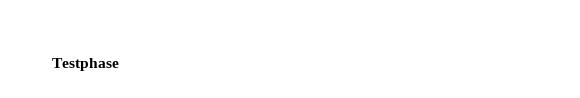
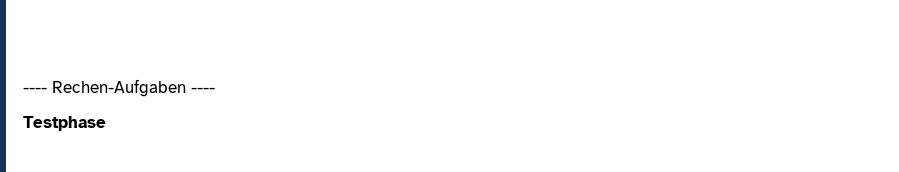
(52, 64) none -> [23,79,215,97] ---- Rechen-Aufgaben ---- //

